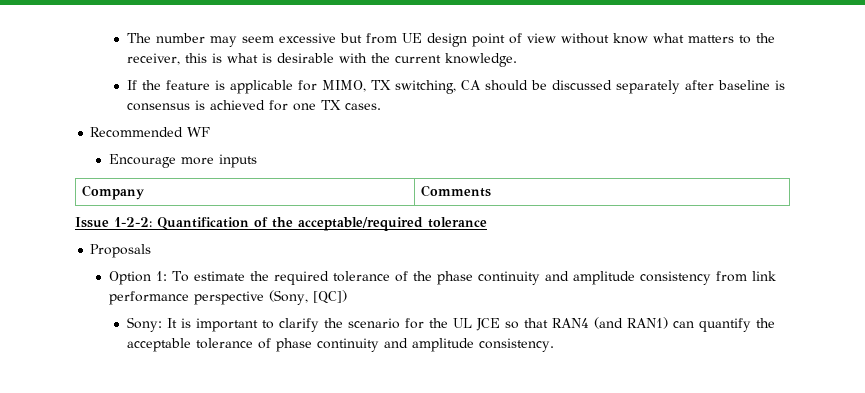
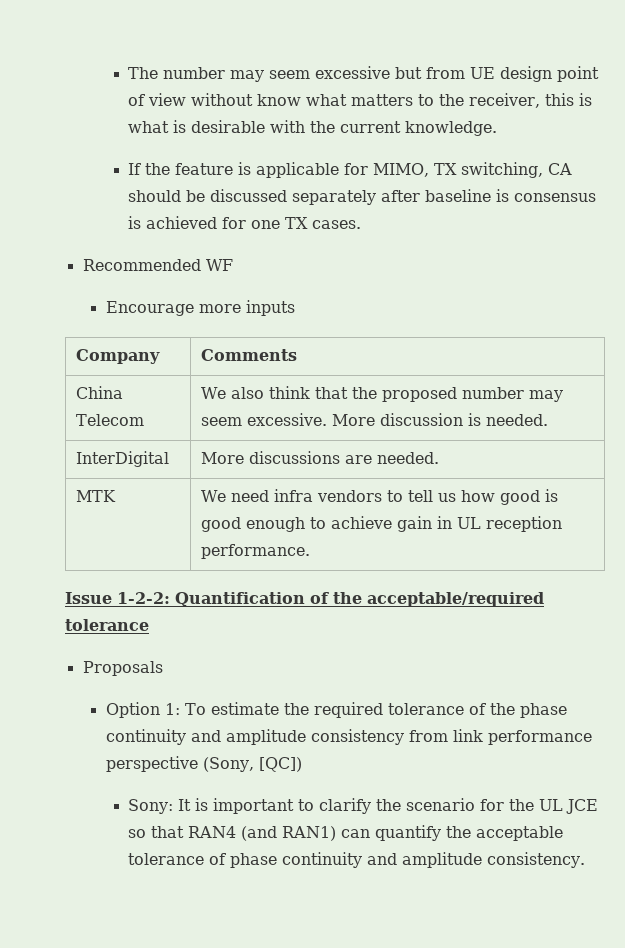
(492, 191) none -> [75,386,123,399] [75,414,144,426] [200,386,563,402] [200,413,548,426] [75,451,169,467] [200,451,439,464] [75,490,116,502] [200,489,558,505] [200,516,562,532] [200,544,310,559] // China Telecom | We also think that the proposed number may seem excessive. More discussion is needed. // InterDigital | More discussions are needed. // MTK | We need infra vendors to tell us how good is good enough to achieve gain in UL reception performance.

